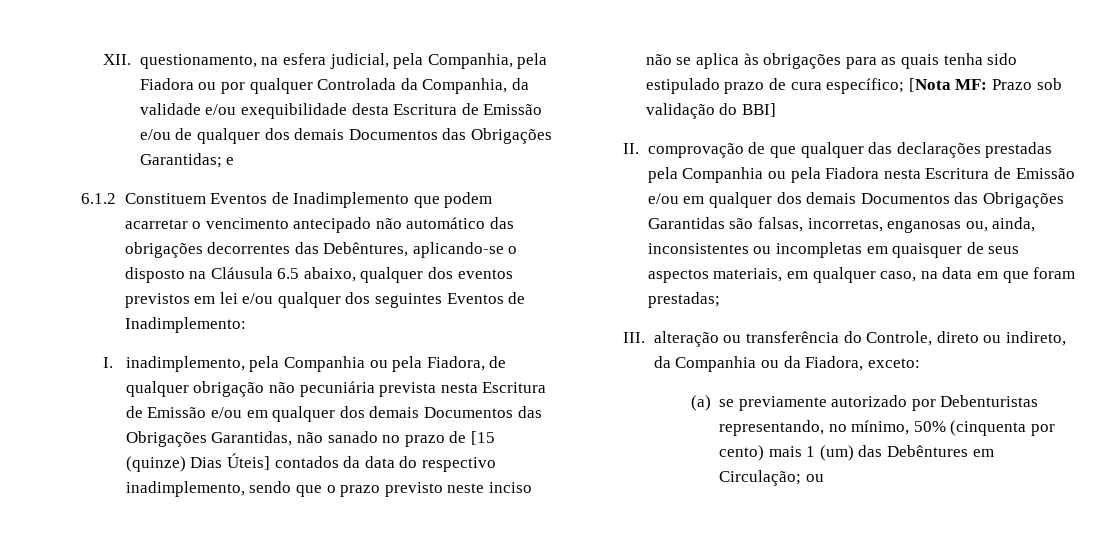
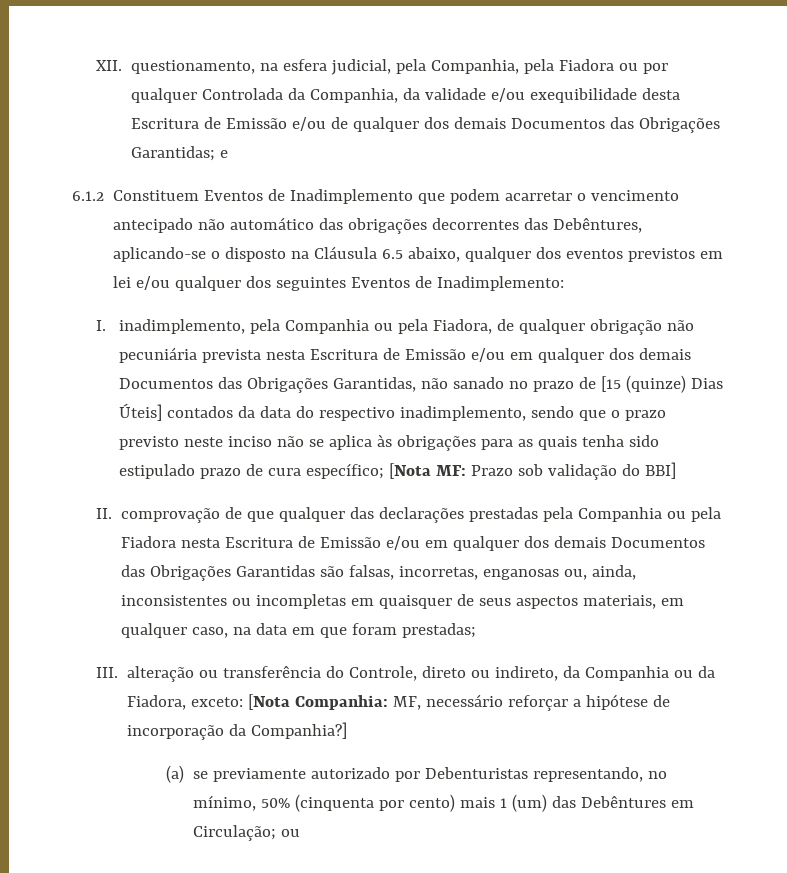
(920, 363) none -> [247,694,670,711] [126,722,347,740] [Nota Companhia: MF, necessário reforçar a hipótese de incorporação da Companhia?]

